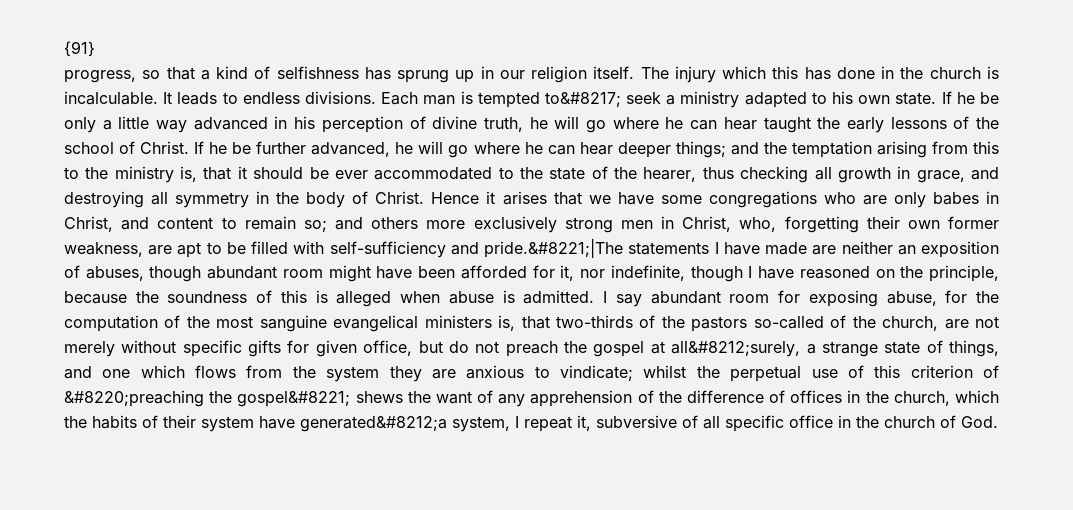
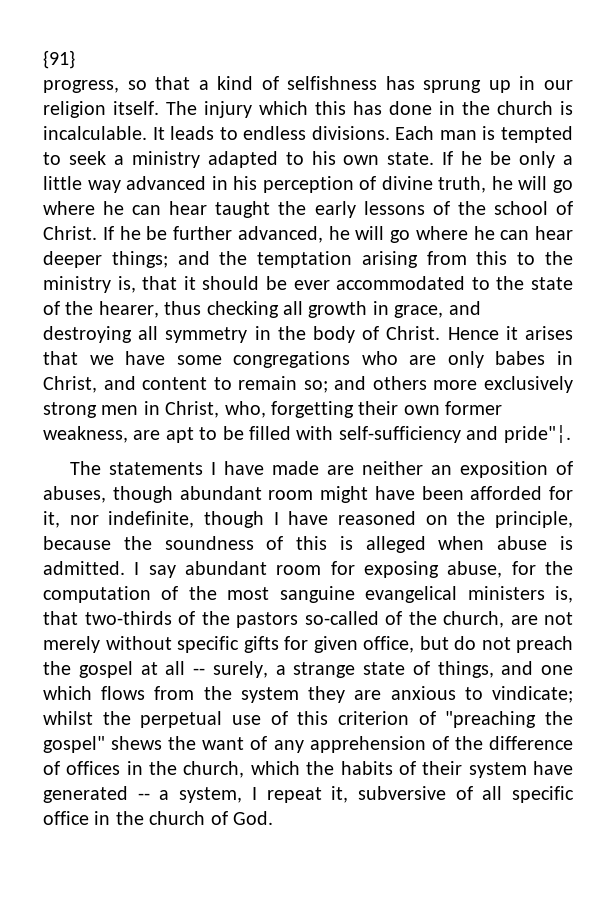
[544,92,621,107] to&#8217; -> [43,152,61,165] to
[484,238,624,258] pride.&#8221;|The -> [503,425,571,443] [69,461,101,475] pride"¦. // The
[671,341,801,357] all&#8212;surely, -> [165,661,268,678] all -- surely,
[64,390,351,407] &#8220;preaching the gospel&#8221; -> [445,711,573,728] [43,736,105,753] "preaching the gospel"
[300,416,447,432] generated&#8212;a -> [43,786,170,803] generated -- a

